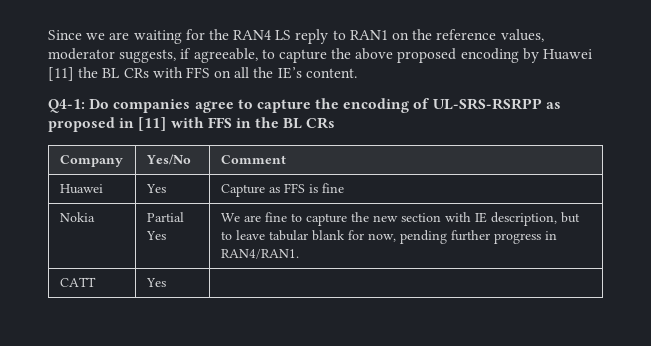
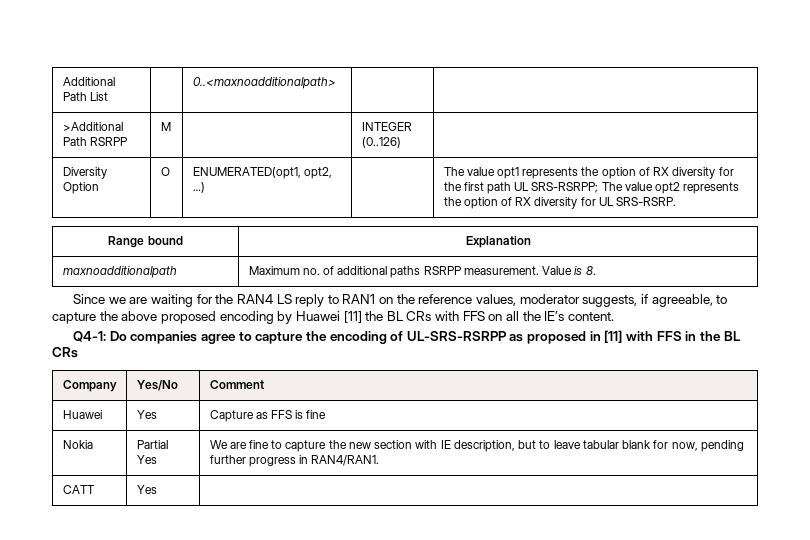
(48, 35) none -> [62,77,115,86] [62,92,108,101] [192,77,336,89] [62,122,123,131] [62,137,127,146] [160,122,171,131] [361,122,412,131] [361,137,401,148] [62,167,107,179] [62,182,99,194] [160,167,170,176] [192,167,332,179] [192,182,205,193] [443,167,734,179] [443,182,740,194] [443,197,677,209] [108,236,183,248] [465,236,531,248] [62,266,177,278] [248,266,596,278] Additional Path List | | 0..<maxnoadditionalpath> | | // >Additional Path RSRPP | M | | INTEGER (0..126) | // Diversity Option | O | ENUMERATED(opt1, opt2, …) | | The value opt1 represents the option of RX diversity for the first path UL SRS-RSRPP; The value opt2 represents the option of RX diversity for UL SRS-RSRP. // Range bound | Explanation // maxnoadditionalpath | Maximum no. of additional paths RSRPP measurement. Value is 8. //

